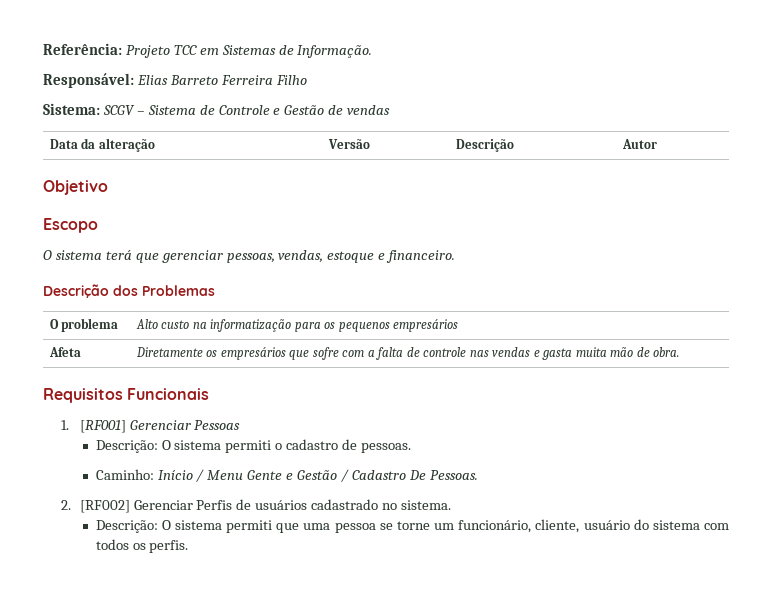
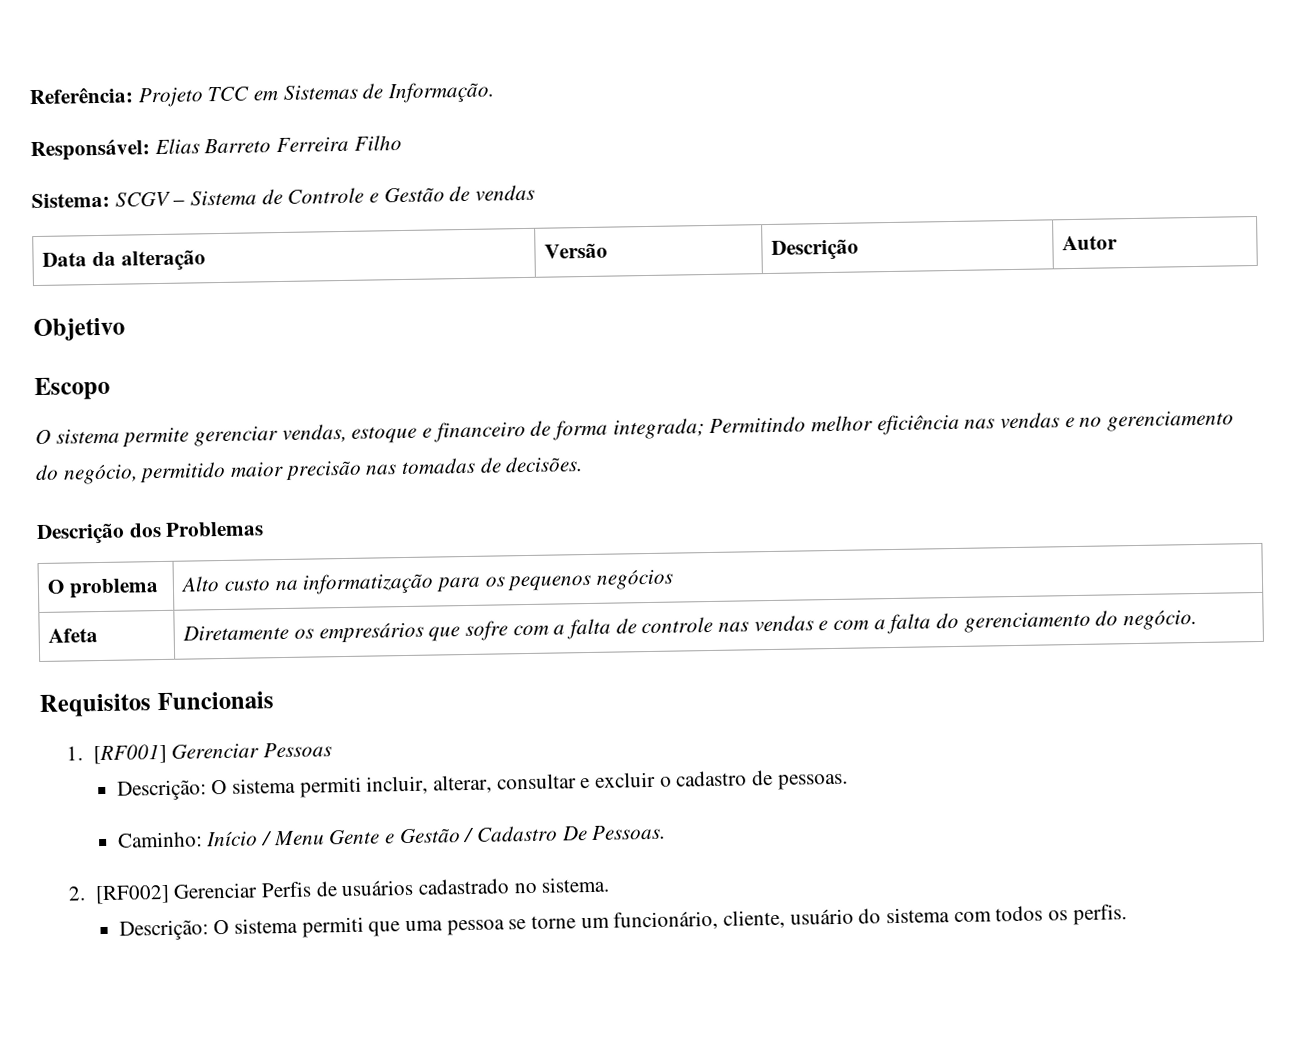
[105,250,456,263] terá que gerenciar pessoas, vendas, estoque e financeiro. -> [122,410,1235,448] [35,456,584,485] permite gerenciar vendas, estoque e financeiro de forma integrada; Permitindo melhor eficiência nas vendas e no gerenciamento do negócio, permitido maior precisão nas tomadas de decisões.
[393,319,459,332] empresários -> [596,569,675,590] negócios
[542,347,680,360] gasta muita mão de obra. -> [833,610,1198,635] com a falta do gerenciamento do negócio.
(272, 446) none -> [366,771,657,795] incluir, alterar, consultar e excluir

